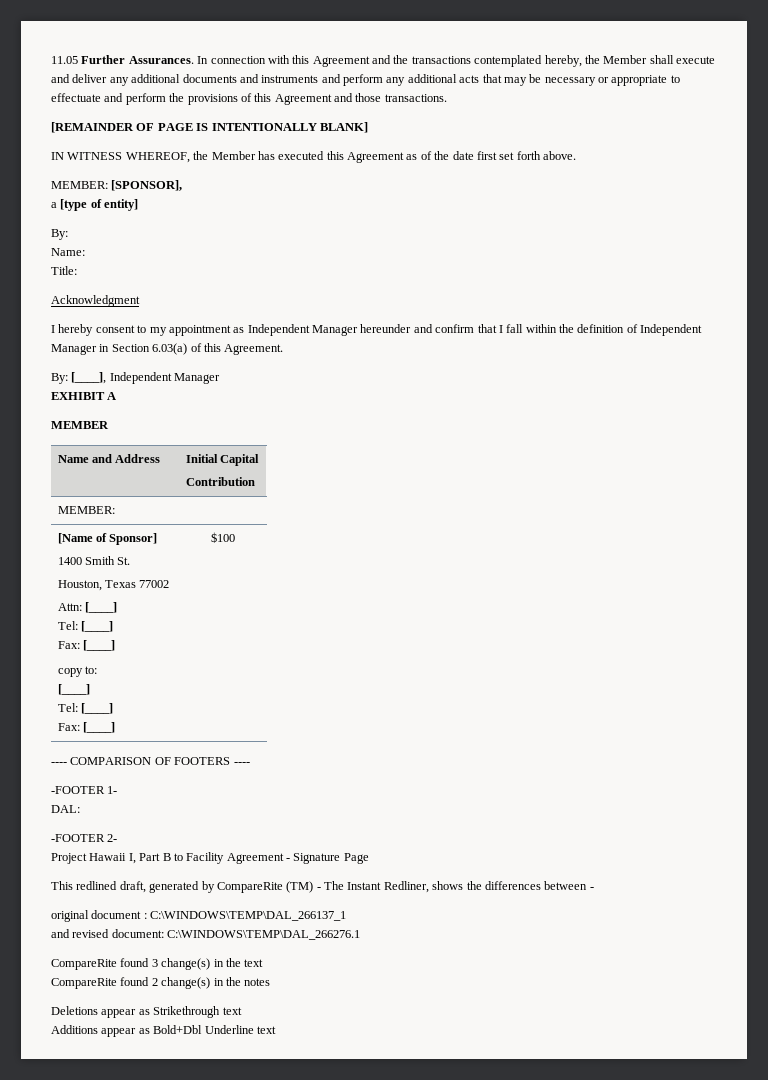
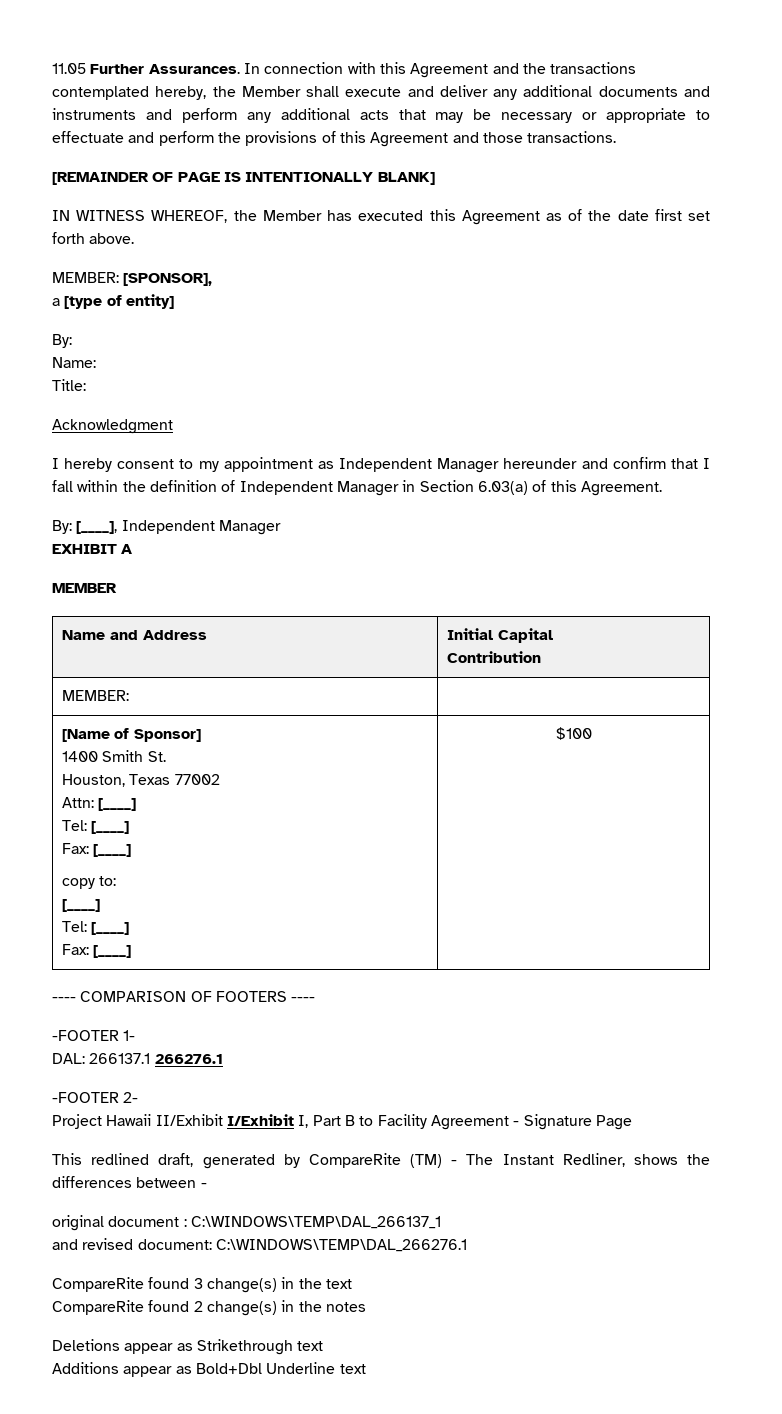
(80, 809) none -> [89,1053,223,1064] 266137.1 266276.1
(127, 857) none -> [155,1114,294,1126] II/Exhibit I/Exhibit

